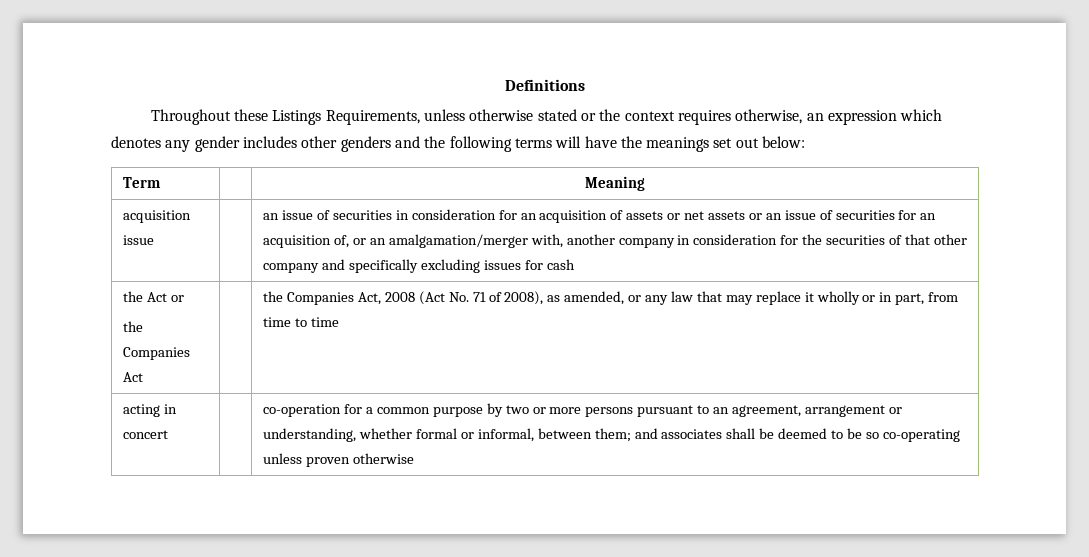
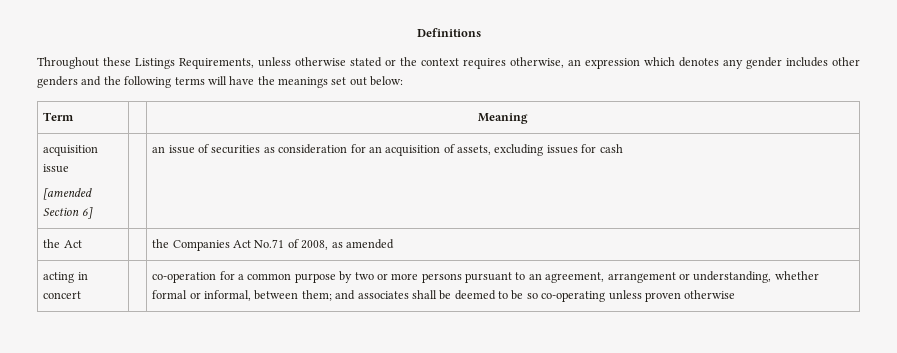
[263,210,409,220] | | an issue of securities in -> [43,188,93,200] [43,207,93,219] [152,144,275,154] // [amended Section 6] | | an issue of securities as
[626,210,937,220] [263,234,967,248] [263,259,418,273] assets or net assets or an issue of securities for an acquisition of, or an amalgamation/merger with, another company in consideration for the securities of that other company and specifically -> [457,145,492,155] assets,
[170,295,184,302] [123,321,144,332] [123,347,191,360] [123,372,144,382] [263,291,959,305] [263,317,339,327] or // the Companies Act | | the Companies Act, 2008 (Act No. 71 of 2008), as amended, or any law that may replace it wholly or in part, from time to time -> [152,239,394,251] | | the Companies Act No.71 of 2008, as amended

